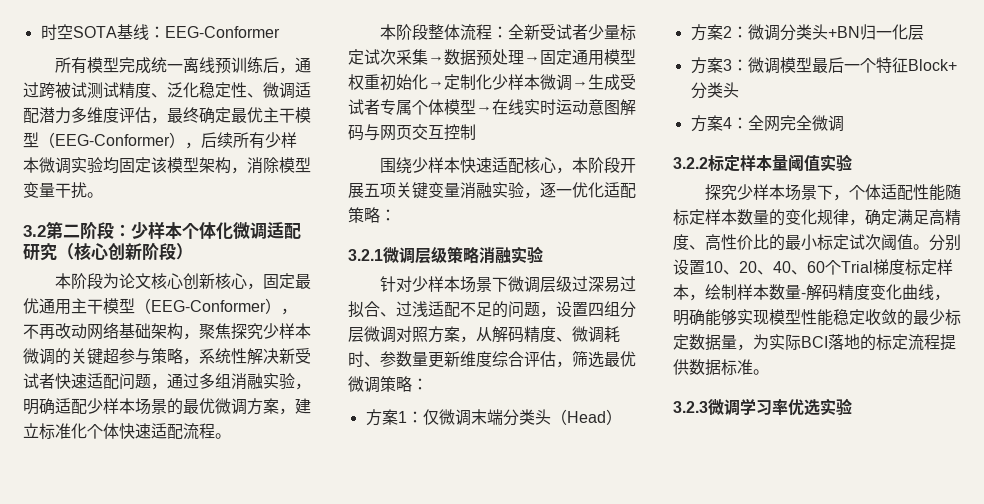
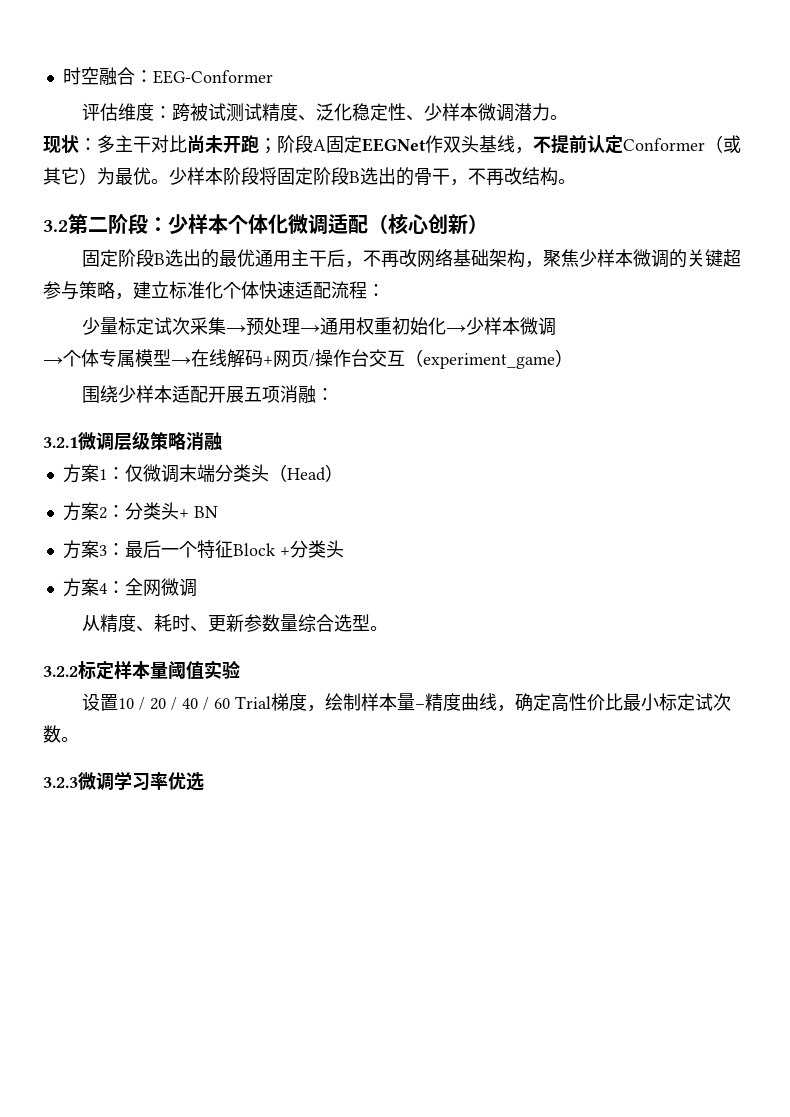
[72,24,149,40] SOTA基线 -> [98,67,135,85] 融合
[54,57,311,74] [23,82,39,98] 所有模型完成统一离线预训练后，通过 -> [81,103,172,121] 评估维度：
[263,82,311,99] [23,107,311,124] [23,132,297,149] [23,157,311,174] [23,182,87,198] 微调适配潜力多维度评估，最终确定最优主干模型（EEG-Conformer），后续所有少样本微调实验均固定该模型架构，消除模型变量干扰 -> [423,103,568,122] [43,134,741,154] [43,167,558,186] 少样本微调潜力。 // 现状：多主干对比尚未开跑；阶段A固定EEGNet作双头基线，不提前认定Conformer（或其它）为最优。少样本阶段将固定阶段B选出的骨干，不再改结构
[23,243,57,261] 研究 -> (368, 224) none
[142,242,193,261] [54,273,311,290] [23,298,297,315] [23,323,87,340] 阶段） // 本阶段为论文核心创新核心，固定最优通用主干模型（EEG-Conformer），不再改动 -> [468,214,488,234] [81,249,417,268] ） // 固定阶段B选出的最优通用主干后，不再改
[231,323,263,340] 探究 -> (579, 258) none
[199,348,311,365] [23,373,311,390] [23,398,295,415] 系统性解决新受试者快速适配问题，通过多组消融实验，明确适配少样本场景的最优微调方案， -> (133, 296) none
[215,433,231,439] [379,24,588,41] 。 // 本阶段整体流程：全新受试者 -> [367,284,385,297] ： //
[444,49,476,66] 数据 -> (246, 329) none
[540,49,636,66] 固定通用模型 -> [319,317,356,335] 通用
[444,74,636,91] [348,99,636,116] [348,124,476,141] [379,157,636,174] [348,182,636,199] [348,207,380,223] 定制化少样本微调→生成受试者专属个体模型→在线实时运动意图解码与网页交互控制 // 围绕少样本快速适配核心，本阶段开展五项关键变量消融实验，逐一优化适配策略 -> [465,317,556,336] [43,349,573,369] [81,385,316,403] 少样本微调 // →个体专属模型→在线解码+网页/操作台交互（experiment_game） // 围绕少样本适配开展五项消融
[511,246,543,264] [379,276,636,293] [348,301,636,318] [348,326,620,343] [348,350,636,368] [348,376,428,393] 实验 // 针对少样本场景下微调层级过深易过拟合、过浅适配不足的问题，设置四组分层微调对照方案，从解码精度、微调耗时、参数量更新维度综合评估，筛选最优微调策略： -> (222, 441) none
[747,24,924,41] 微调分类头+BN归一化层 -> [124,502,218,520] 分类头+ BN
[747,57,812,74] 微调模型 -> (125, 549) none
[907,59,957,71] Block+ -> [232,543,290,556] Block +
[779,115,844,132] 完全微调 -> [160,578,197,597] [81,614,388,633] 微调 // 从精度、耗时、更新参数量综合选型。
[704,184,961,201] [673,209,961,226] [673,234,705,250] 探究少样本场景下，个体适配性能随标定样本数量的变化规律，确定满足高精度、 -> [81,693,551,712] 设置10 / 20 / 40 / 60 Trial梯度，绘制样本量–精度曲线，确定
[769,234,785,251] 的 -> (623, 702) none
[881,234,961,251] [673,259,953,276] [673,284,950,301] [673,309,961,326] [673,334,956,351] [673,359,753,376] 阈值。分别设置10、20、40、60个Trial梯度标定样本，绘制样本数量-解码精度变化曲线，明确能够实现模型性能稳定收敛的最少标定数据量，为实际BCI落地的标定流程提供数据标准 -> [43,725,61,743] 数
[820,398,852,416] 实验 -> (204, 781) none

